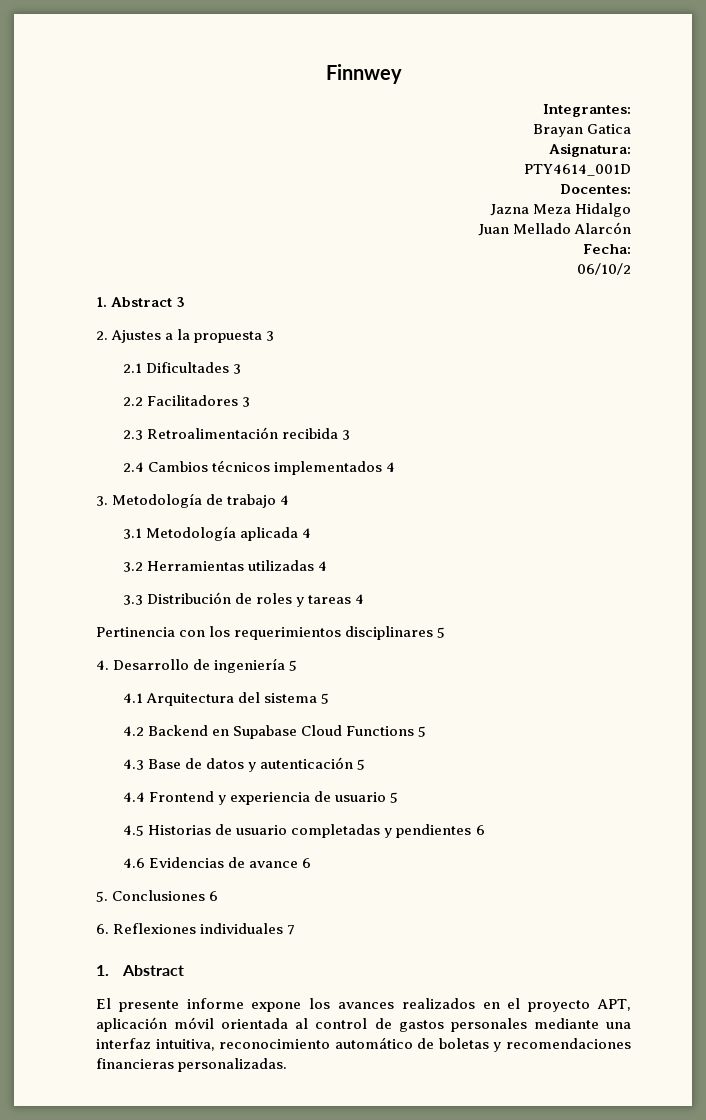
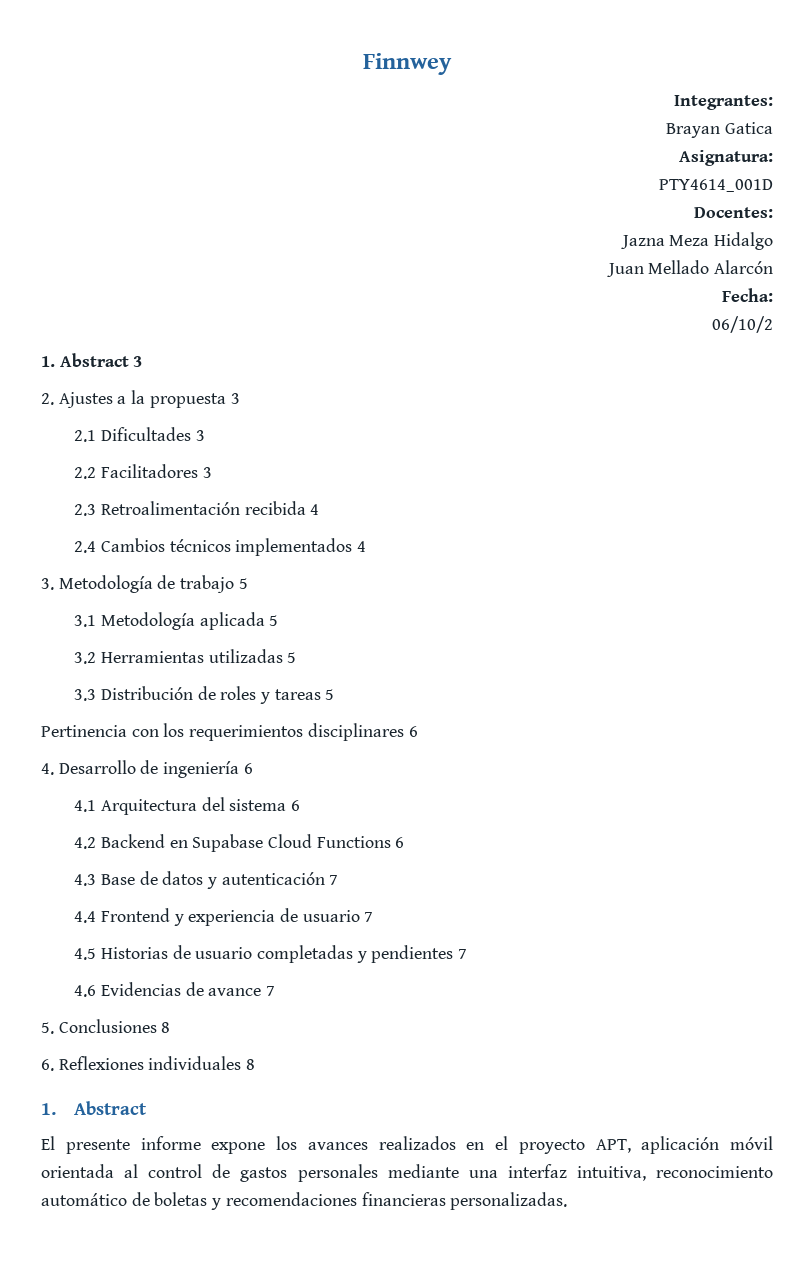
[342,430,351,440] 3 -> [310,504,320,515] 4
[280,495,290,505] 4 -> [238,578,248,589] 5
[302,528,312,538] 4 -> [269,615,279,626] 5
[318,561,328,571] 4 -> [287,652,297,663] 5
[355,594,365,604] 4 -> [325,689,335,700] 5
[437,627,446,638] 5 -> [408,726,418,737] 6
[289,660,298,671] 5 -> [243,763,253,774] 6
[321,693,330,704] 5 -> [290,800,300,811] 6
[418,726,427,737] 5 -> [395,837,405,848] 6
[357,759,366,770] 5 -> [329,875,339,885] 7
[390,792,399,803] 5 -> [364,912,374,922] 7
[475,825,485,835] 6 -> [458,949,468,959] 7
[302,858,312,868] 6 -> [265,986,275,996] 7
[209,891,219,901] 6 -> [161,1022,171,1033] 8
[287,925,296,935] 7 -> [246,1059,256,1070] 8

